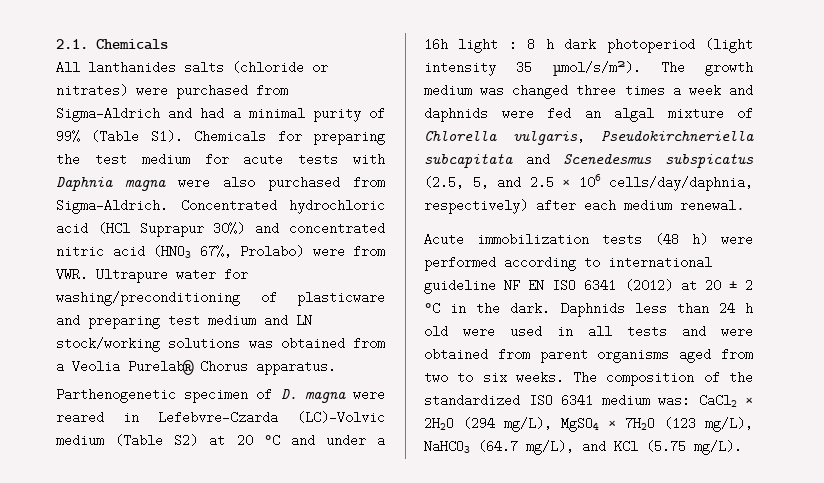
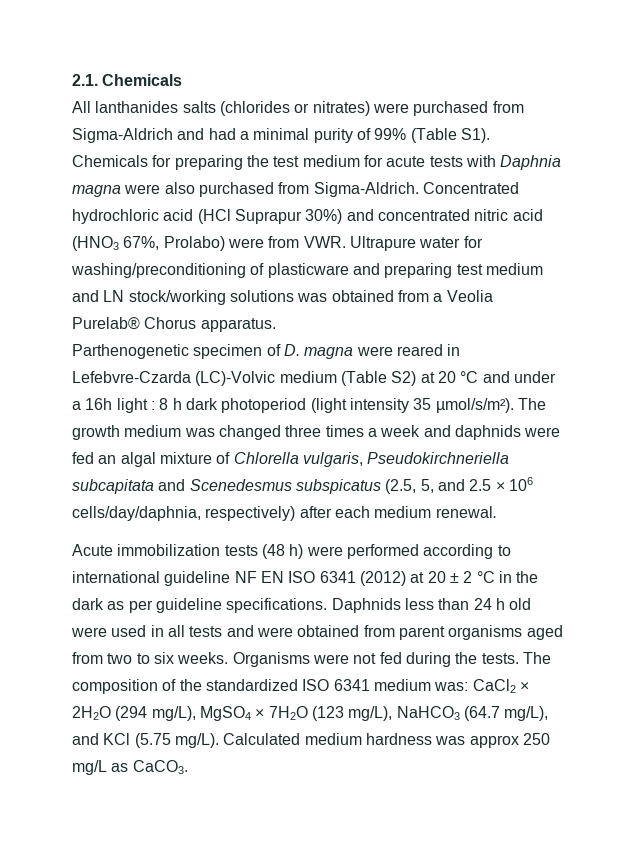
[232,61,304,74] (chloride -> [219,101,290,116] (chlorides
[510,302,551,315] dark. -> [72,598,328,613] dark as per guideline specifications.
(564, 377) none -> [232,652,519,667] Organisms were not fed during the tests.
(742, 447) none -> [223,733,550,748] [72,760,188,775] Calculated medium hardness was approx 250 mg/L as CaCO3.

